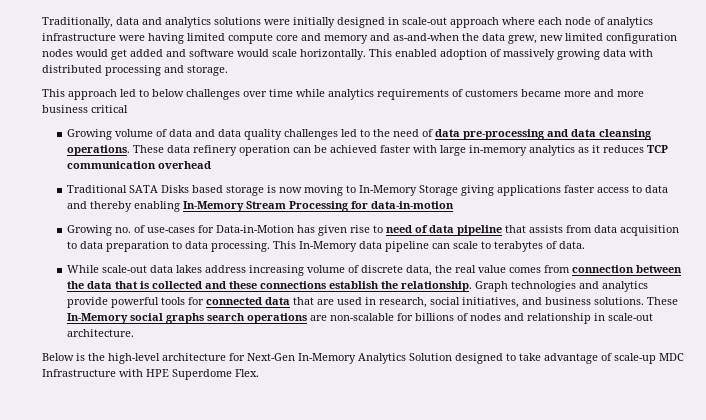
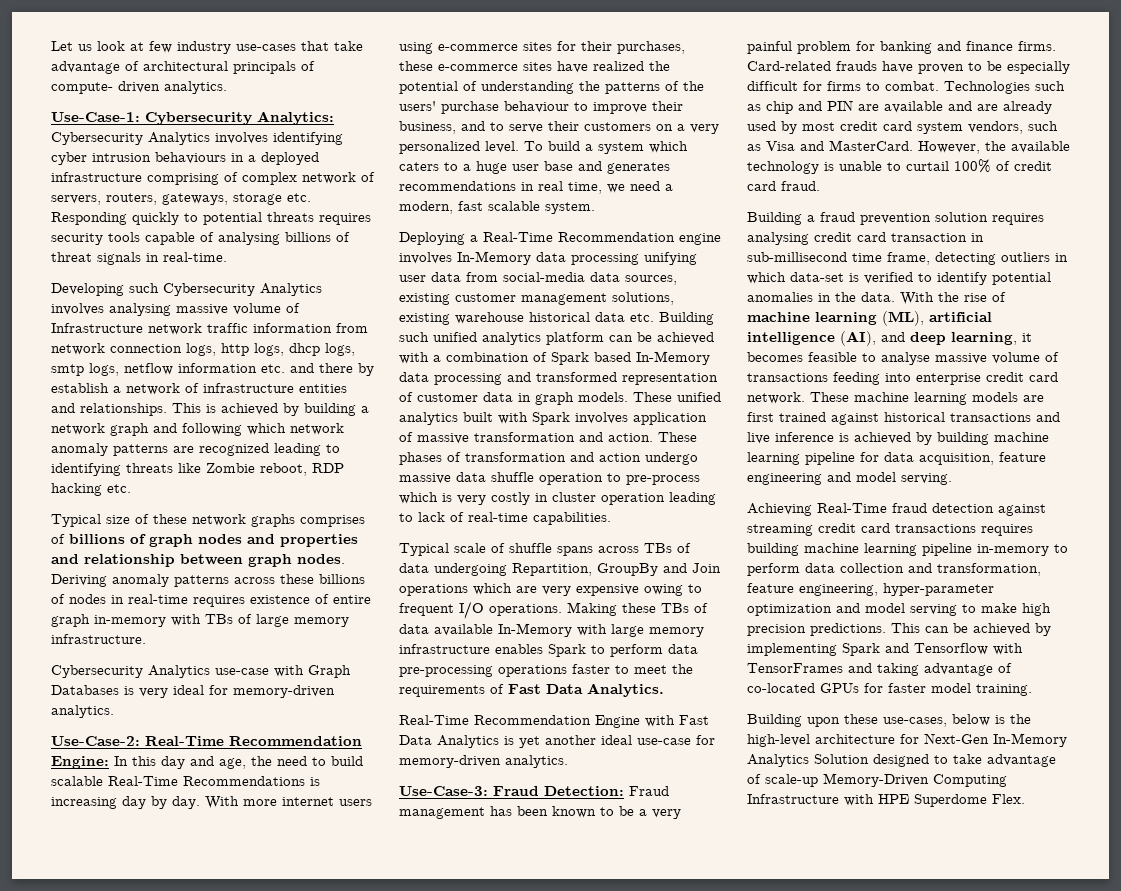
[42,17,653,28] [42,33,677,44] [42,49,653,60] [42,65,228,76] [42,89,644,100] [42,105,128,113] [67,129,653,140] [67,145,669,156] [67,161,212,169] [67,185,669,196] [67,201,455,212] [67,225,680,236] [67,241,586,252] [67,265,683,276] [67,281,649,292] [67,297,679,308] [67,313,654,324] [67,329,135,337] [42,353,74,361] Traditionally, data and analytics solutions were initially designed in scale-out approach where each node of analytics infrastructure were having limited compute core and memory and as-and-when the data grew, new limited configuration nodes would get added and software would scale horizontally. This enabled adoption of massively growing data with distributed processing and storage. // This approach led to below challenges over time while analytics requirements of customers became more and more business critical // Growing volume of data and data quality challenges led to the need of data pre-processing and data cleansing operations. These data refinery operation can be achieved faster with large in-memory analytics as it reduces TCP communication overhead // Traditional SATA Disks based storage is now moving to In-Memory Storage giving applications faster access to data and thereby enabling In-Memory Stream Processing for data-in-motion // Growing no. of use-cases for Data-in-Motion has given rise to need of data pipeline that assists from data acquisition to data preparation to data processing. This In-Memory data pipeline can scale to terabytes of data. // While scale-out data lakes address increasing volume of discrete data, the real value comes from connection between the data that is collected and these connections establish the relationship. Graph technologies and analytics provide powerful tools for connected data that are used in research, social initiatives, and business solutions. These In-Memory social graphs search operations are non-scalable for billions of nodes and relationship in scale-out architecture. // Below -> [51,41,363,54] [51,61,315,74] [51,81,227,94] [51,111,334,125] [51,132,343,145] [51,152,319,165] [51,172,375,185] [51,193,311,205] [51,212,371,225] [51,232,350,245] [51,252,227,265] [51,283,322,296] [51,303,300,316] [51,323,368,335] [51,343,355,356] [51,363,374,376] [51,383,347,395] [51,403,369,416] [51,423,344,436] [51,443,340,456] [51,463,344,476] [51,483,131,496] [51,514,365,527] [51,534,358,547] [51,554,345,567] [51,574,365,587] [51,594,371,607] [51,614,349,627] [51,634,146,644] [51,665,351,678] [51,685,335,698] [51,705,114,718] [51,736,362,746] [51,756,363,769] [51,776,320,786] [51,796,372,809] [399,41,685,54] [399,61,670,73] [399,81,704,94] [399,101,683,114] [399,121,719,134] [399,141,688,154] [399,161,670,174] [399,181,673,194] [399,201,595,214] [399,232,721,245] [399,251,697,265] [399,272,677,285] [399,292,674,305] [399,312,714,325] [399,332,714,345] [399,351,710,365] [399,372,718,385] [399,392,721,405] [399,412,707,425] [399,432,697,444] [399,452,698,465] [399,472,700,485] [399,492,716,505] [399,512,611,525] [399,543,691,556] [399,563,721,576] [399,583,702,596] [399,601,708,619] [399,623,704,637] [399,644,698,657] [399,664,693,677] [399,683,664,697] [399,715,709,728] [399,735,715,748] [399,755,568,768] [399,786,669,796] [399,806,681,819] [747,41,1056,54] [747,61,1070,74] [747,81,1065,94] [747,100,1052,114] [747,121,1058,134] [747,140,1070,154] [747,159,1052,174] [747,181,820,191] [747,212,1044,225] [747,232,984,245] [747,252,1068,265] [747,272,1051,285] [747,292,1006,305] [747,311,992,326] [747,331,1032,346] [747,352,1059,365] [747,372,1058,385] [747,392,1044,405] [747,412,1060,425] [747,432,1049,445] [747,452,1046,465] [747,472,952,485] [747,503,1046,516] [747,523,1033,536] [747,543,1068,556] [747,563,1041,576] [747,583,994,596] [747,603,1051,616] [747,623,1051,636] [747,643,1023,656] [747,663,1012,676] [747,683,1032,696] [747,714,990,727] Let us look at few industry use-cases that take advantage of architectural principals of compute- driven analytics. // Use-Case-1: Cybersecurity Analytics: Cybersecurity Analytics involves identifying cyber intrusion behaviours in a deployed infrastructure comprising of complex network of servers, routers, gateways, storage etc. Responding quickly to potential threats requires security tools capable of analysing billions of threat signals in real-time. // Developing such Cybersecurity Analytics involves analysing massive volume of Infrastructure network traffic information from network connection logs, http logs, dhcp logs, smtp logs, netflow information etc. and there by establish a network of infrastructure entities and relationships. This is achieved by building a network graph and following which network anomaly patterns are recognized leading to identifying threats like Zombie reboot, RDP hacking etc. // Typical size of these network graphs comprises of billions of graph nodes and properties and relationship between graph nodes. Deriving anomaly patterns across these billions of nodes in real-time requires existence of entire graph in-memory with TBs of large memory infrastructure. // Cybersecurity Analytics use-case with Graph Databases is very ideal for memory-driven analytics. // Use-Case-2: Real-Time Recommendation Engine: In this day and age, the need to build scalable Real-Time Recommendations is increasing day by day. With more internet users using e-commerce sites for their purchases, these e-commerce sites have realized the potential of understanding the patterns of the users' purchase behaviour to improve their business, and to serve their customers on a very personalized level. To build a system which caters to a huge user base and generates recommendations in real time, we need a modern, fast scalable system. // Deploying a Real-Time Recommendation engine involves In-Memory data processing unifying user data from social-media data sources, existing customer management solutions, existing warehouse historical data etc. Building such unified analytics platform can be achieved with a combination of Spark based In-Memory data processing and transformed representation of customer data in graph models. These unified analytics built with Spark involves application of massive transformation and action. These phases of transformation and action undergo massive data shuffle operation to pre-process which is very costly in cluster operation leading to lack of real-time capabilities. // Typical scale of shuffle spans across TBs of data undergoing Repartition, GroupBy and Join operations which are very expensive owing to frequent I/O operations. Making these TBs of data available In-Memory with large memory infrastructure enables Spark to perform data pre-processing operations faster to meet the requirements of Fast Data Analytics. // Real-Time Recommendation Engine with Fast Data Analytics is yet another ideal use-case for memory-driven analytics. // Use-Case-3: Fraud Detection: Fraud management has been known to be a very painful problem for banking and finance firms. Card-related frauds have proven to be especially difficult for firms to combat. Technologies such as chip and PIN are available and are already used by most credit card system vendors, such as Visa and MasterCard. However, the available technology is unable to curtail 100% of credit card fraud. // Building a fraud prevention solution requires analysing credit card transaction in sub-millisecond time frame, detecting outliers in which data-set is verified to identify potential anomalies in the data. With the rise of machine learning (ML), artificial intelligence (AI), and deep learning, it becomes feasible to analyse massive volume of transactions feeding into enterprise credit card network. These machine learning models are first trained against historical transactions and live inference is achieved by building machine learning pipeline for data acquisition, feature engineering and model serving. // Achieving Real-Time fraud detection against streaming credit card transactions requires building machine learning pipeline in-memory to perform data collection and transformation, feature engineering, hyper-parameter optimization and model serving to make high precision predictions. This can be achieved by implementing Spark and Tensorflow with TensorFrames and taking advantage of co-located GPUs for faster model training. // Building upon these use-cases, below
[659,353,684,361] MDC -> [823,773,1007,787] Memory-Driven Computing

